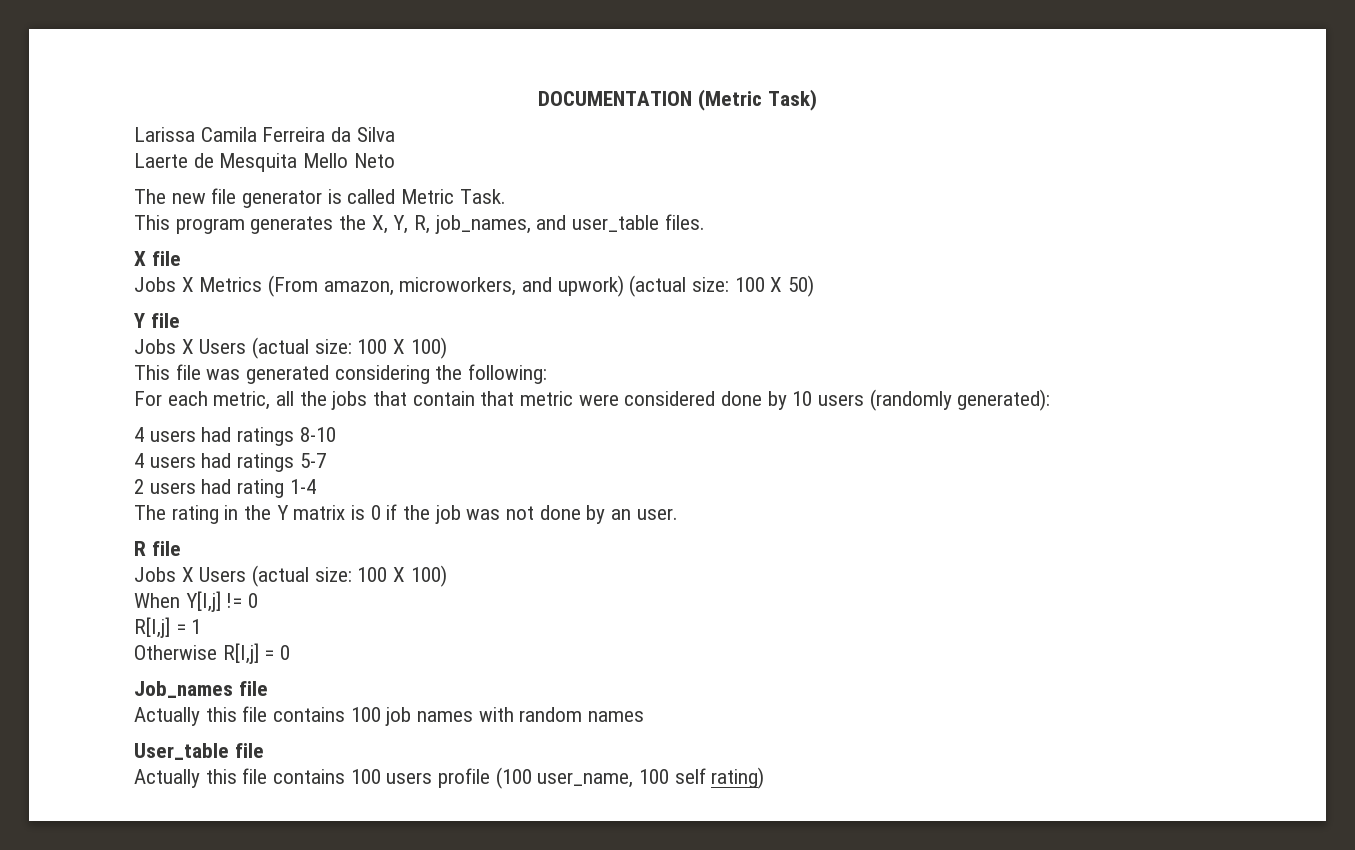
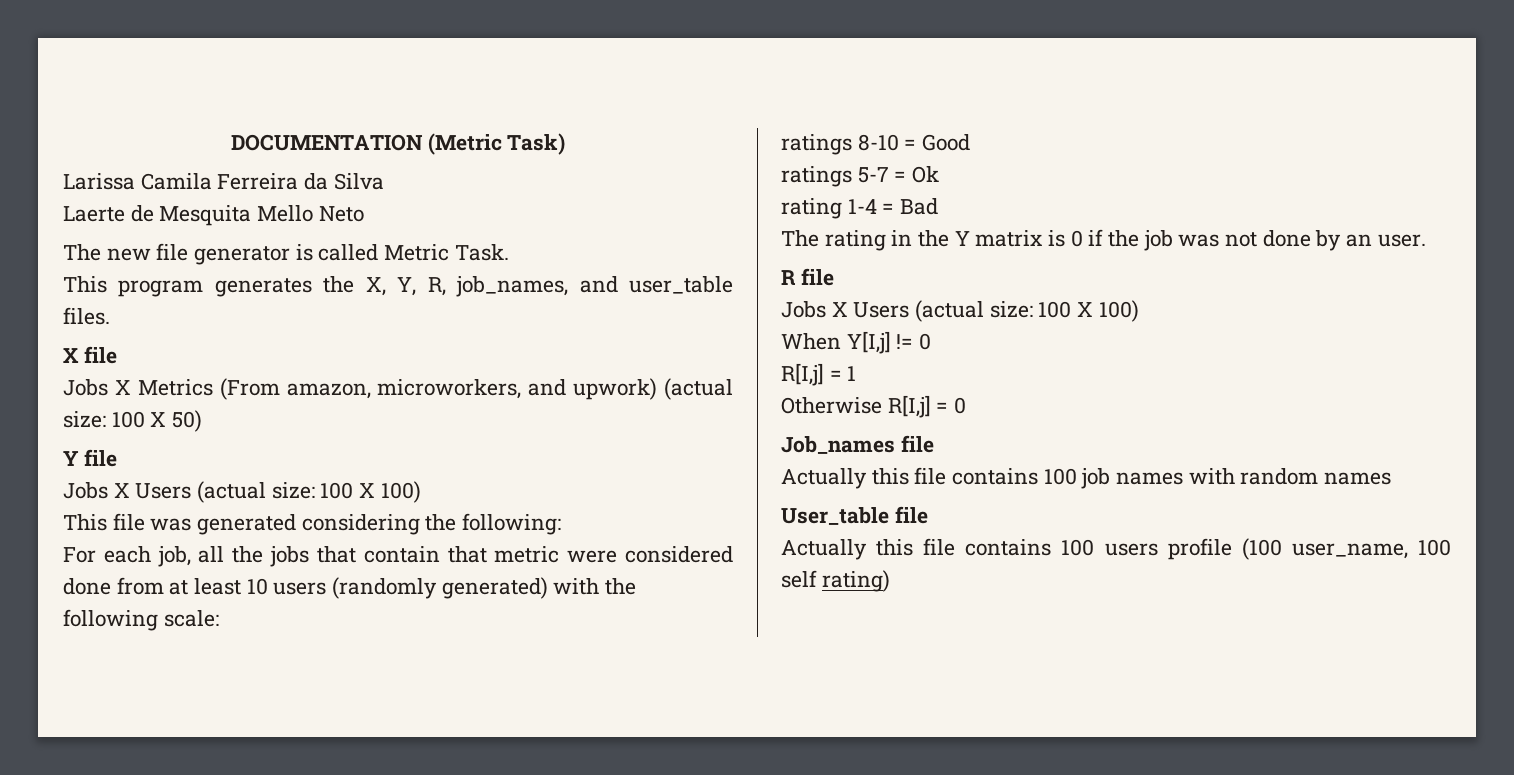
[213,391,271,410] metric, -> [157,546,191,567] job,
[767,389,1051,411] [134,427,232,442] by 10 users (randomly generated): // 4 users had -> [116,577,637,599] [63,609,219,631] from at least 10 users (randomly generated) with the following scale: //
[134,453,232,468] // 4 users had -> [904,134,971,151] = Good //
[134,479,232,494] // 2 users had -> [894,166,940,183] = Ok //
(316, 486) none -> [882,198,939,215] = Bad

